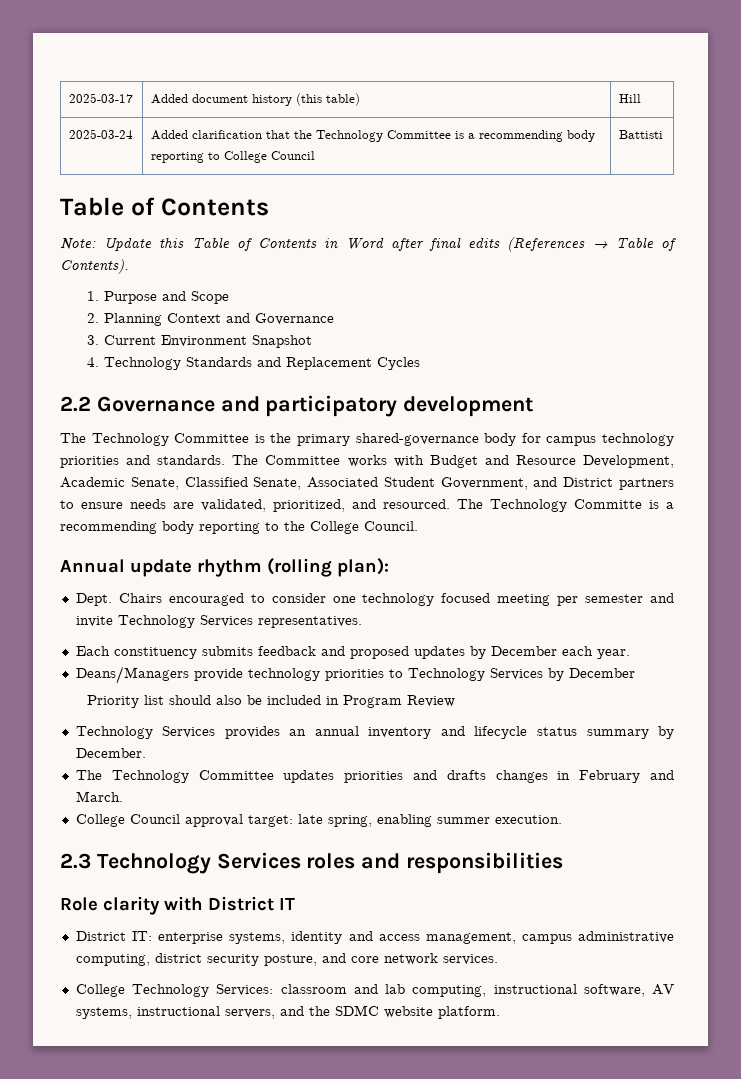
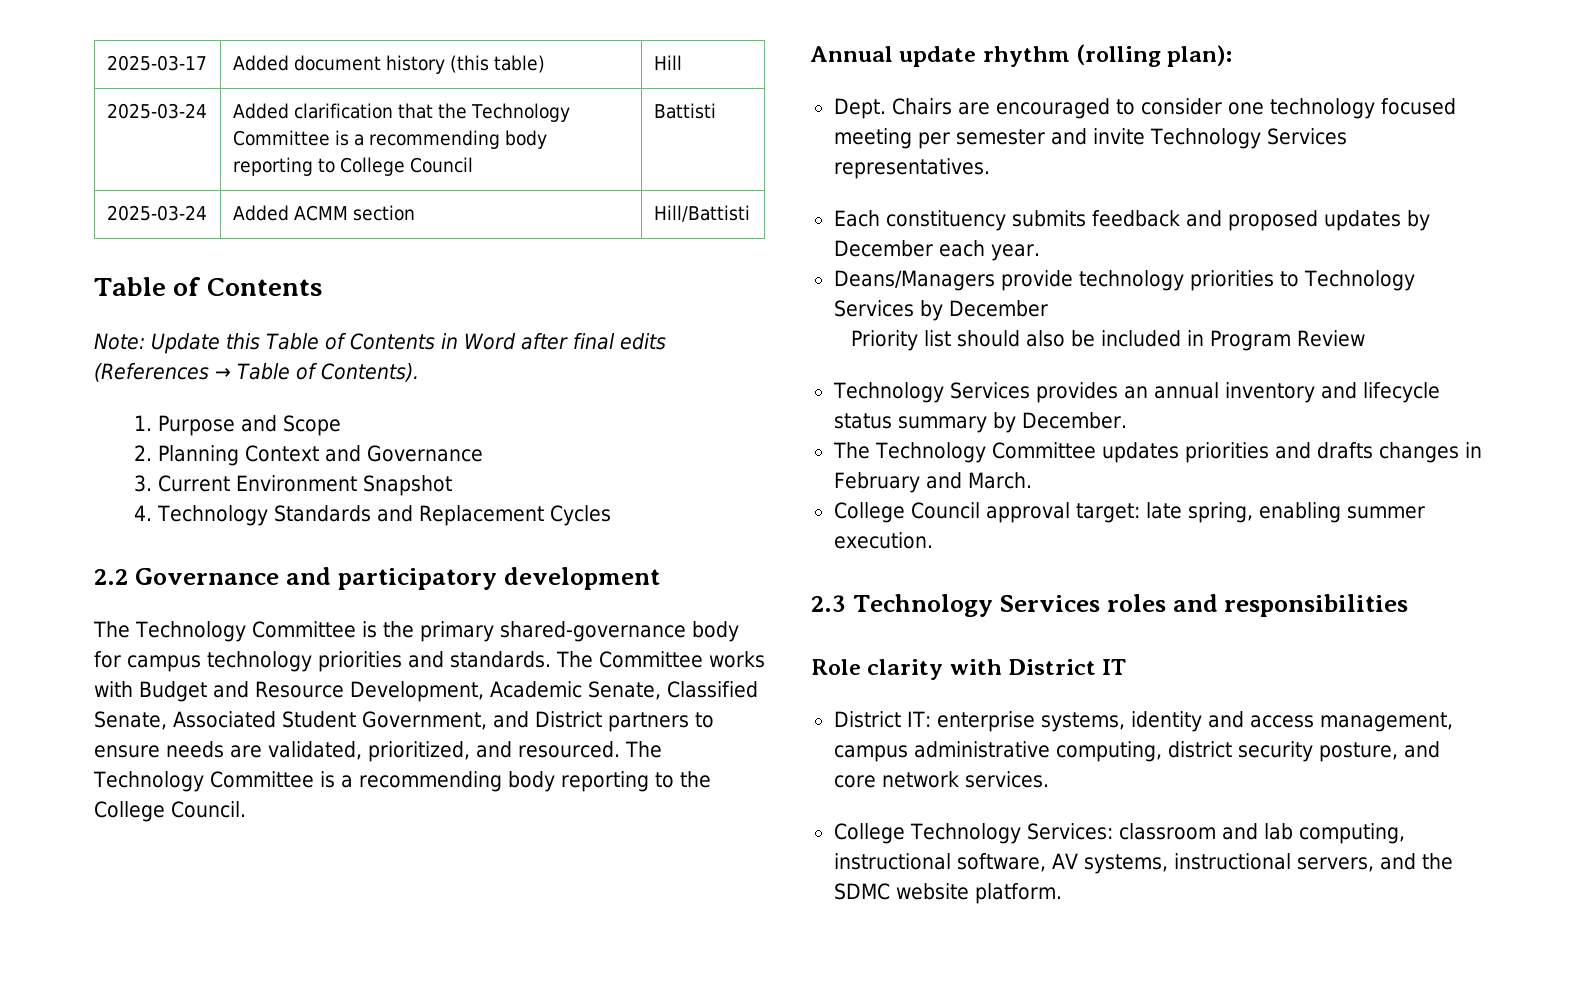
(663, 134) none -> [106,205,207,221] [232,205,415,221] [653,205,750,222] // 2025-03-24 | Added ACMM section | Hill/Battisti
[574,499,642,509] Committe -> [209,771,314,788] Committee
(162, 598) none -> [957,102,990,115] are

